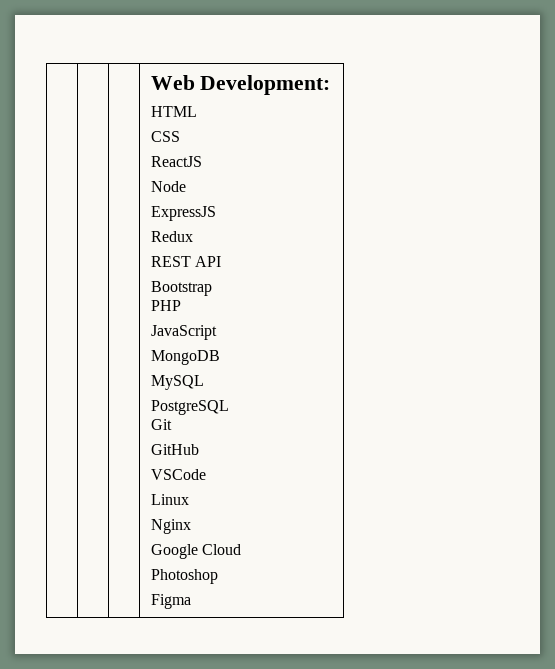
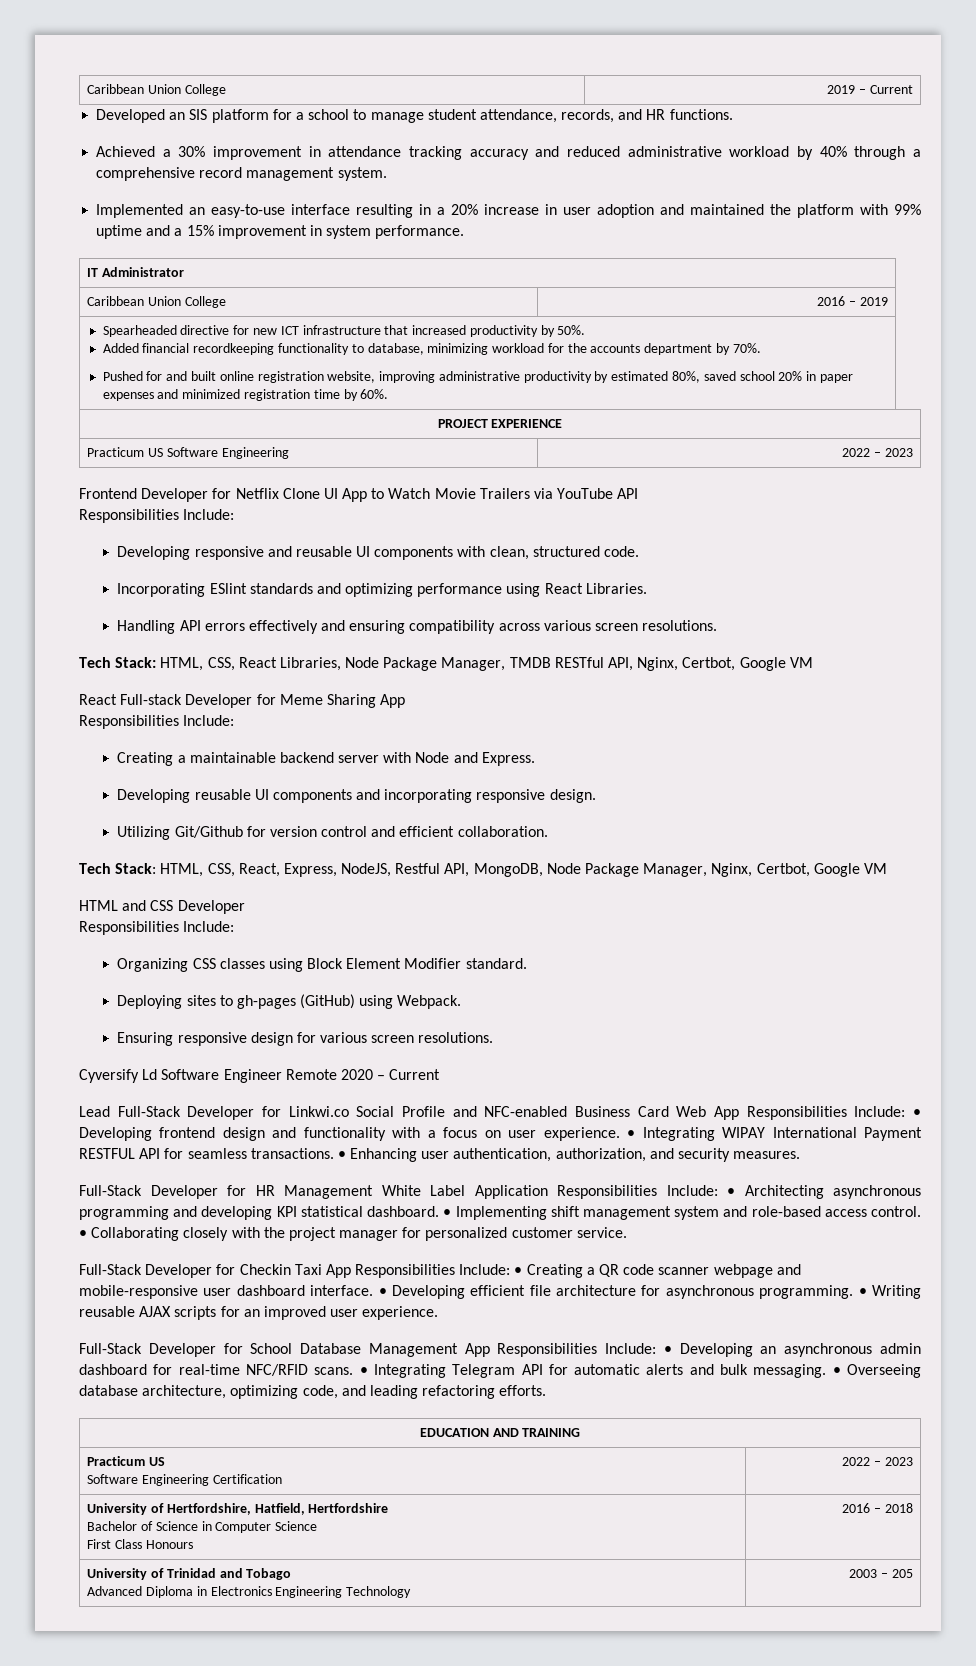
[150,75,331,95] [150,106,197,117] [150,131,180,142] [150,156,202,167] [150,181,186,192] [150,206,216,221] [150,231,193,242] [150,256,221,267] [150,281,212,296] [150,300,181,311] [150,325,217,340] [150,350,220,365] [150,375,204,390] [150,400,229,415] [150,419,172,430] [150,444,199,455] [150,469,206,480] [150,494,189,505] [150,519,191,534] [150,544,241,559] [150,569,218,584] [150,594,191,609] | | | Web Development: // HTML // CSS // ReactJS // Node // ExpressJS // Redux // REST API // Bootstrap // PHP // JavaScript // MongoDB // MySQL // PostgreSQL // Git // GitHub // VSCode // Linux // Nginx // Google Cloud // Photoshop // Figma -> [87,84,226,96] [827,85,913,94] [96,109,733,123] [96,146,921,160] [96,167,387,181] [96,204,921,218] [96,225,465,239] [87,267,185,277] [87,296,226,308] [817,296,888,306] [102,325,586,337] [102,343,761,355] [102,371,853,383] [102,389,389,401] [437,419,563,428] [87,447,289,459] [842,448,913,457] [79,488,639,502] [79,509,235,523] [117,546,639,560] [117,583,647,597] [117,620,718,634] [79,657,813,671] [79,694,406,708] [79,715,235,729] [117,752,535,766] [117,789,596,803] [117,826,548,840] [79,863,887,877] [79,900,245,914] [79,921,235,935] [117,958,527,972] [117,994,462,1009] [117,1032,494,1046] [79,1069,441,1083] [79,1106,921,1120] [79,1127,923,1141] [79,1148,801,1162] [79,1185,921,1199] [79,1206,921,1220] [79,1227,627,1241] [79,1264,801,1278] [79,1285,921,1299] [79,1306,439,1320] [79,1343,921,1357] [79,1364,921,1378] [79,1385,547,1399] [419,1428,581,1437] [87,1456,166,1466] [87,1474,282,1486] [842,1457,913,1466] [87,1503,389,1515] [87,1521,318,1533] [87,1539,193,1549] [842,1503,913,1513] [87,1568,292,1580] [87,1586,412,1598] [849,1569,913,1578] Caribbean Union College | 2019 – Current // Developed an SIS platform for a school to manage student attendance, records, and HR functions. // Achieved a 30% improvement in attendance tracking accuracy and reduced administrative workload by 40% through a comprehensive record management system. // Implemented an easy-to-use interface resulting in a 20% increase in user adoption and maintained the platform with 99% uptime and a 15% improvement in system performance. // IT Administrator // Caribbean Union College | 2016 – 2019 // Spearheaded directive for new ICT infrastructure that increased productivity by 50%. // Added financial recordkeeping functionality to database, minimizing workload for the accounts department by 70%. // Pushed for and built online registration website, improving administrative productivity by estimated 80%, saved school 20% in paper expenses and minimized registration time by 60%. // PROJECT EXPERIENCE // Practicum US Software Engineering | 2022 – 2023 // Frontend Developer for Netflix Clone UI App to Watch Movie Trailers via YouTube API // Responsibilities Include: // Developing responsive and reusable UI components with clean, structured code. // Incorporating ESlint standards and optimizing performance using React Libraries. // Handling API errors effectively and ensuring compatibility across various screen resolutions. // Tech Stack: HTML, CSS, React Libraries, Node Package Manager, TMDB RESTful API, Nginx, Certbot, Google VM // React Full-stack Developer for Meme Sharing App // Responsibilities Include: // Creating a maintainable backend server with Node and Express. // Developing reusable UI components and incorporating responsive design. // Utilizing Git/Github for version control and efficient collaboration. // Tech Stack: HTML, CSS, React, Express, NodeJS, Restful API, MongoDB, Node Package Manager, Nginx, Certbot, Google VM // HTML and CSS Developer // Responsibilities Include: // Organizing CSS classes using Block Element Modifier standard. // Deploying sites to gh-pages (GitHub) using Webpack. // Ensuring responsive design for various screen resolutions. // Cyversify Ld Software Engineer Remote 2020 – Current // Lead Full-Stack Developer for Linkwi.co Social Profile and NFC-enabled Business Card Web App Responsibilities Include: • Developing frontend design and functionality with a focus on user experience. • Integrating WIPAY International Payment RESTFUL API for seamless transactions. • Enhancing user authentication, authorization, and security measures. // Full-Stack Developer for HR Management White Label Application Responsibilities Include: • Architecting asynchronous programming and developing KPI statistical dashboard. • Implementing shift management system and role-based access control. • Collaborating closely with the project manager for personalized customer service. // Full-Stack Developer for Checkin Taxi App Responsibilities Include: • Creating a QR code scanner webpage and mobile-responsive user dashboard interface. • Developing efficient file architecture for asynchronous programming. • Writing reusable AJAX scripts for an improved user experience. // Full-Stack Developer for School Database Management App Responsibilities Include: • Developing an asynchronous admin dashboard for real-time NFC/RFID scans. • Integrating Telegram API for automatic alerts and bulk messaging. • Overseeing database architecture, optimizing code, and leading refactoring efforts. // EDUCATION AND TRAINING // Practicum US // Software Engineering Certification | 2022 – 2023 // University of Hertfordshire, Hatfield, Hertfordshire // Bachelor of Science in Computer Science // First Class Honours | 2016 – 2018 // University of Trinidad and Tobago // Advanced Diploma in Electronics Engineering Technology | 2003 – 205

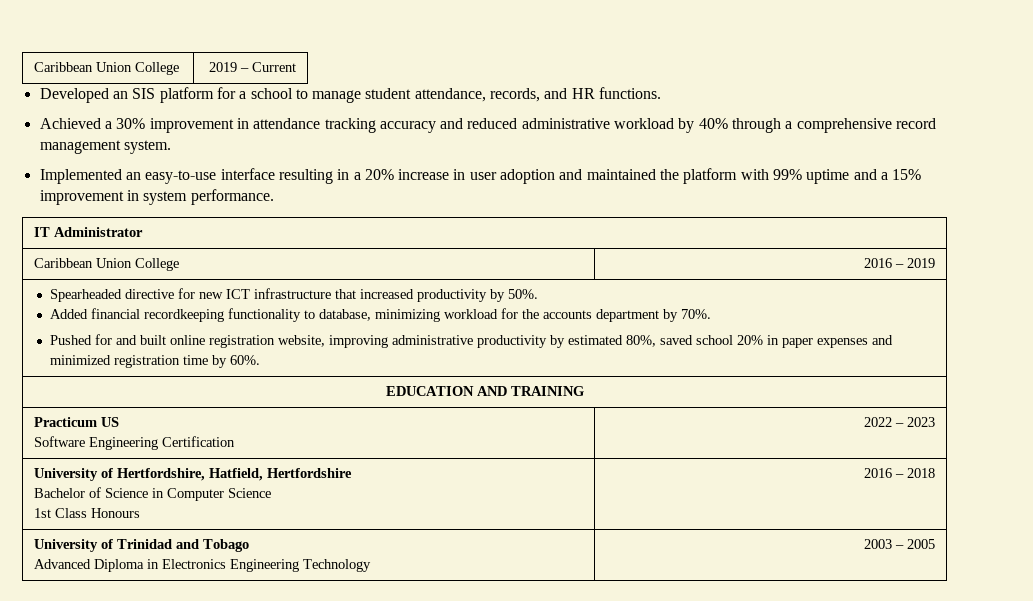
[437,419,563,428] [87,447,289,459] [842,448,913,457] [79,488,639,502] [79,509,235,523] [117,546,639,560] [117,583,647,597] [117,620,718,634] [79,657,813,671] [79,694,406,708] [79,715,235,729] [117,752,535,766] [117,789,596,803] [117,826,548,840] [79,863,887,877] [79,900,245,914] [79,921,235,935] [117,958,527,972] [117,994,462,1009] [117,1032,494,1046] [79,1069,441,1083] [79,1106,921,1120] [79,1127,923,1141] [79,1148,801,1162] [79,1185,921,1199] [79,1206,921,1220] [79,1227,627,1241] [79,1264,801,1278] [79,1285,921,1299] [79,1306,439,1320] [79,1343,921,1357] [79,1364,921,1378] [79,1385,547,1399] // PROJECT EXPERIENCE // Practicum US Software Engineering | 2022 – 2023 // Frontend Developer for Netflix Clone UI App to Watch Movie Trailers via YouTube API // Responsibilities Include: // Developing responsive and reusable UI components with clean, structured code. // Incorporating ESlint standards and optimizing performance using React Libraries. // Handling API errors effectively and ensuring compatibility across various screen resolutions. // Tech Stack: HTML, CSS, React Libraries, Node Package Manager, TMDB RESTful API, Nginx, Certbot, Google VM // React Full-stack Developer for Meme Sharing App // Responsibilities Include: // Creating a maintainable backend server with Node and Express. // Developing reusable UI components and incorporating responsive design. // Utilizing Git/Github for version control and efficient collaboration. // Tech Stack: HTML, CSS, React, Express, NodeJS, Restful API, MongoDB, Node Package Manager, Nginx, Certbot, Google VM // HTML and CSS Developer // Responsibilities Include: // Organizing CSS classes using Block Element Modifier standard. // Deploying sites to gh-pages (GitHub) using Webpack. // Ensuring responsive design for various screen resolutions. // Cyversify Ld Software Engineer Remote 2020 – Current // Lead Full-Stack Developer for Linkwi.co Social Profile and NFC-enabled Business Card Web App Responsibilities Include: • Developing frontend design and functionality with a focus on user experience. • Integrating WIPAY International Payment RESTFUL API for seamless transactions. • Enhancing user authentication, authorization, and security measures. // Full-Stack Developer for HR Management White Label Application Responsibilities Include: • Architecting asynchronous programming and developing KPI statistical dashboard. • Implementing shift management system and role-based access control. • Collaborating closely with the project manager for personalized customer service. // Full-Stack Developer for Checkin Taxi App Responsibilities Include: • Creating a QR code scanner webpage and mobile-responsive user dashboard interface. • Developing efficient file architecture for asynchronous programming. • Writing reusable AJAX scripts for an improved user experience. // Full-Stack Developer for School Database Management App Responsibilities Include: • Developing an asynchronous admin dashboard for real-time NFC/RFID scans. • Integrating Telegram API for automatic alerts and bulk messaging. • Overseeing database architecture, optimizing code, and leading refactoring efforts. -> (260, 360) none
[87,1539,112,1549] First -> [33,508,51,518] 1st
[891,1569,913,1578] 205 -> [907,539,936,549] 2005

